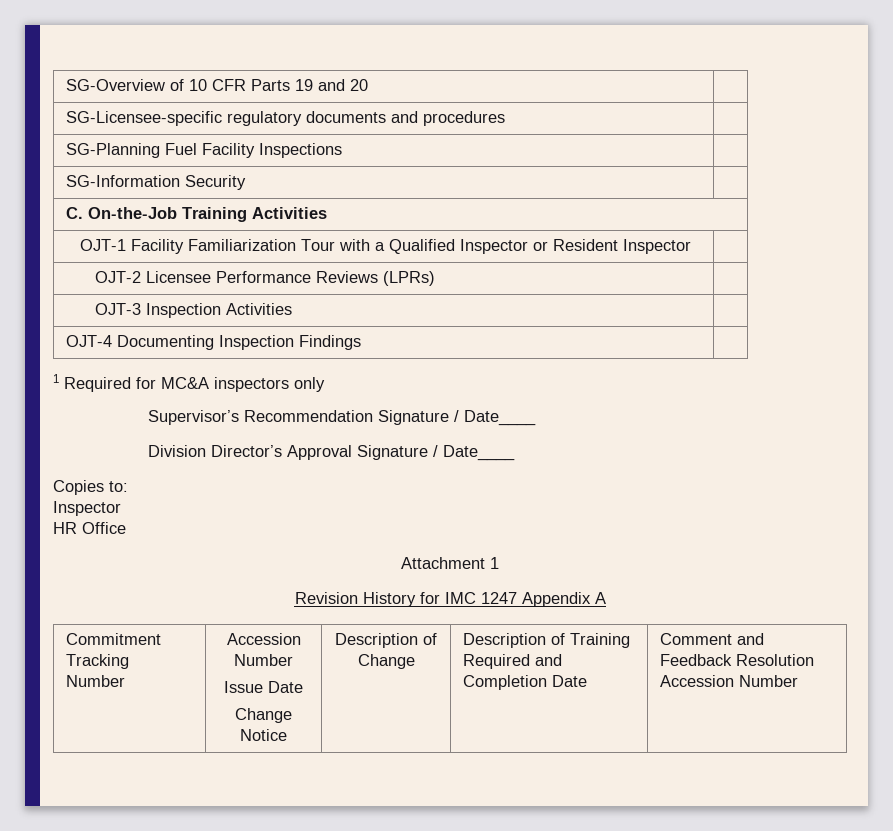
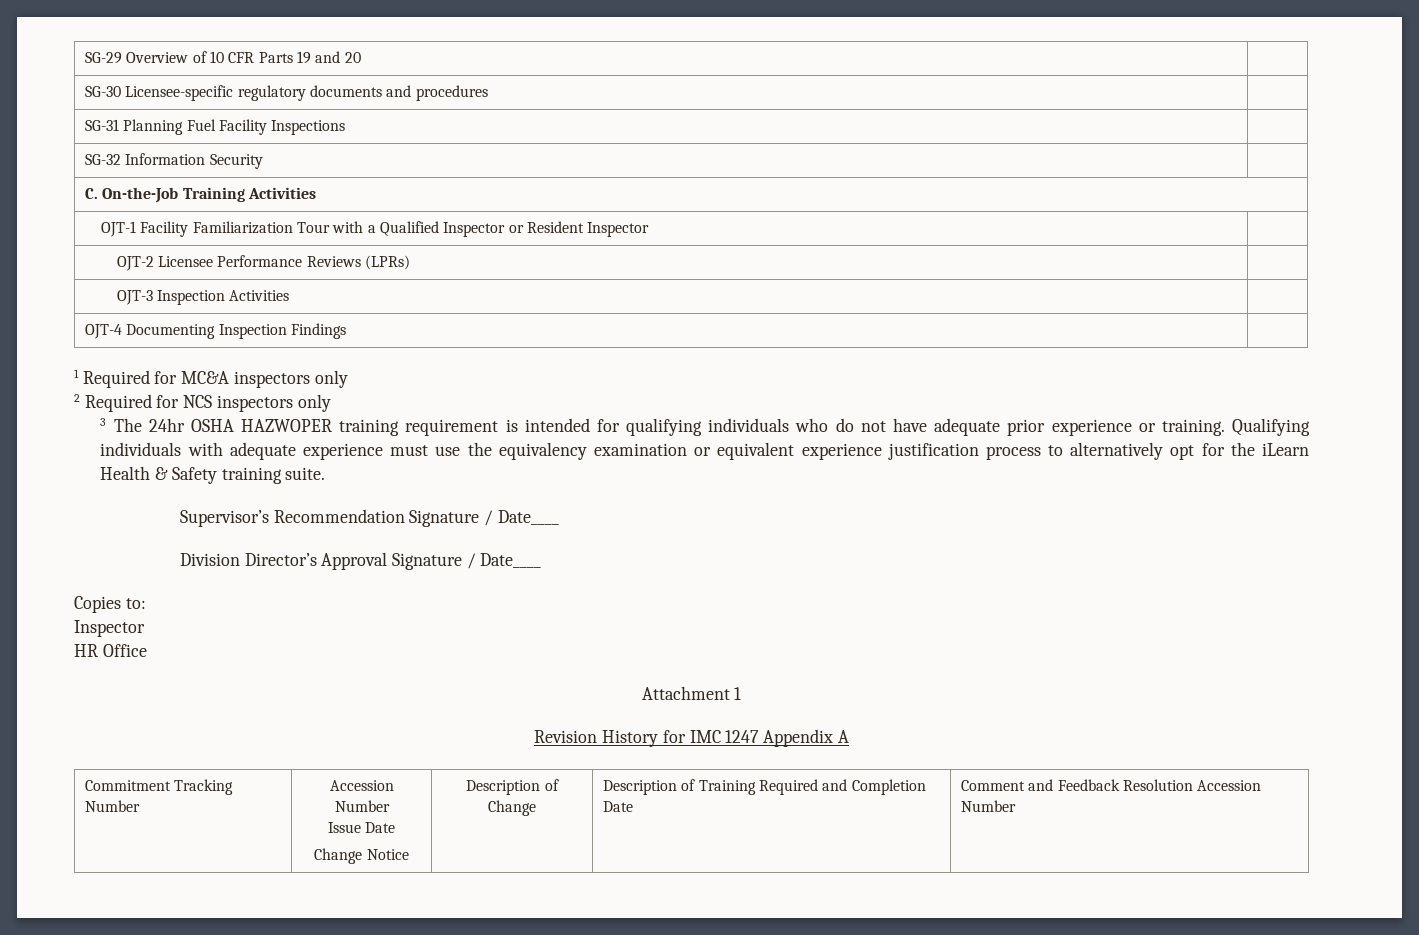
[66,79,166,91] SG-Overview -> [85,52,189,64] SG-29 Overview
[66,111,223,126] SG-Licensee-specific -> [85,85,234,101] SG-30 Licensee-specific
[66,143,161,158] SG-Planning -> [85,119,184,135] SG-31 Planning
[66,175,181,187] SG-Information -> [85,153,206,165] SG-32 Information
(325, 384) none -> [74,394,331,412] [100,418,1311,436] [100,442,1310,460] [100,466,326,484] // 2 Required for NCS inspectors only // 3 The 24hr OSHA HAZWOPER training requirement is intended for qualifying individuals who do not have adequate prior experience or training. Qualifying individuals with adequate experience must use the equivalency examination or equivalent experience justification process to alternatively opt for the iLearn Health & Safety training suite.

